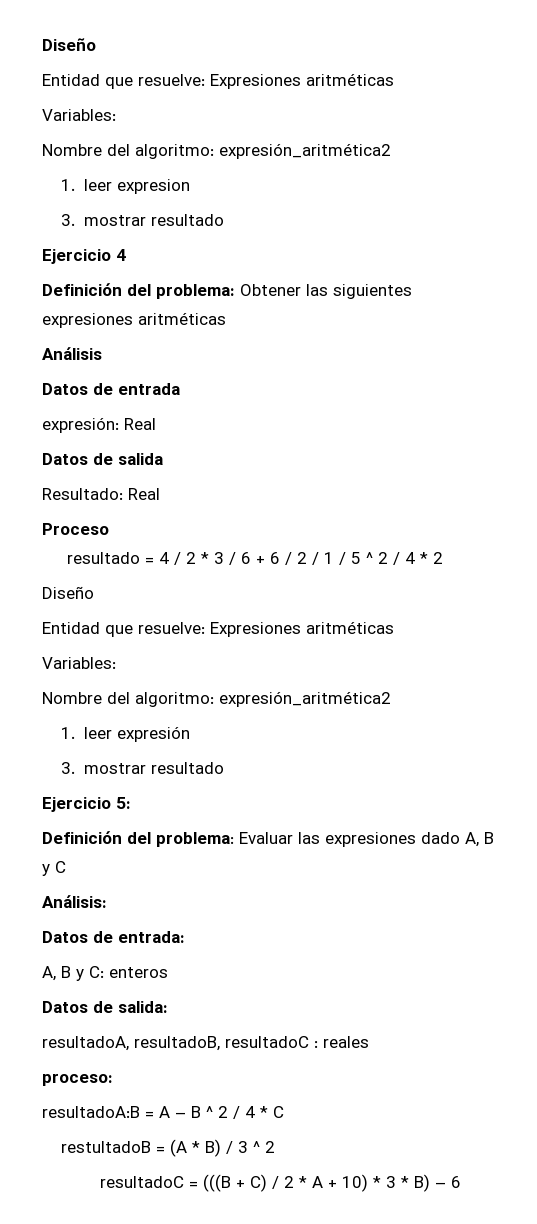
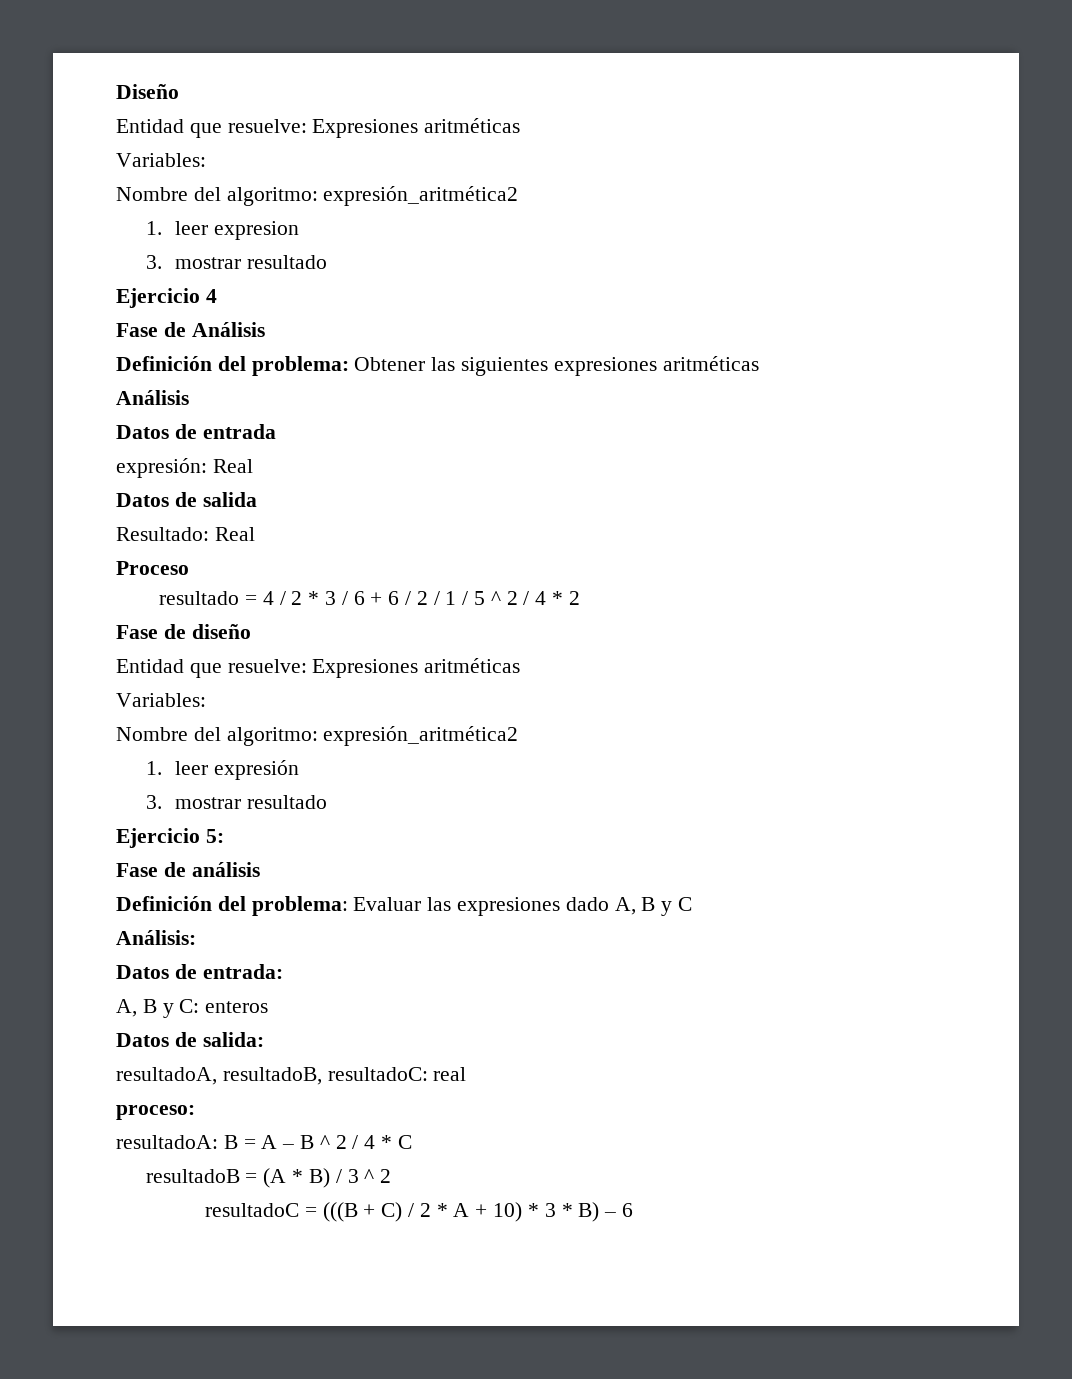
(126, 255) none -> [116,322,265,337] // Fase de Análisis
[42,586,94,599] Diseño -> [116,624,251,639] Fase de diseño
(131, 803) none -> [116,862,260,877] // Fase de análisis
[225,1036,369,1048] resultadoC : reales -> [327,1067,467,1081] resultadoC: real
[42,1106,140,1118] resultadoA:B -> [116,1135,238,1149] resultadoA: B
[61,1141,152,1153] restultadoB -> [145,1169,240,1183] resultadoB

